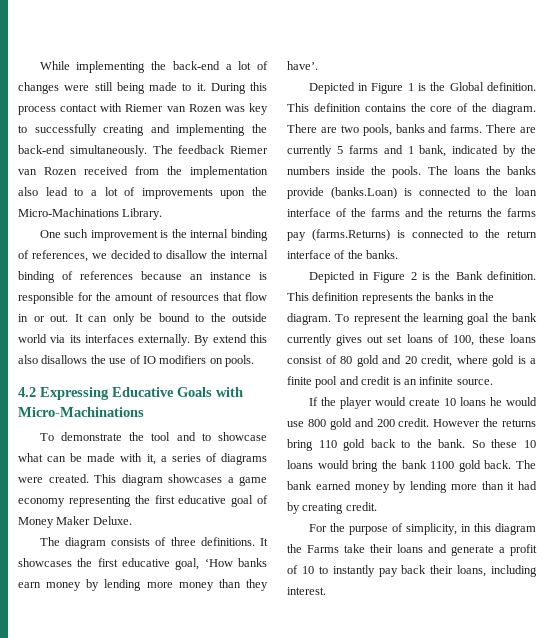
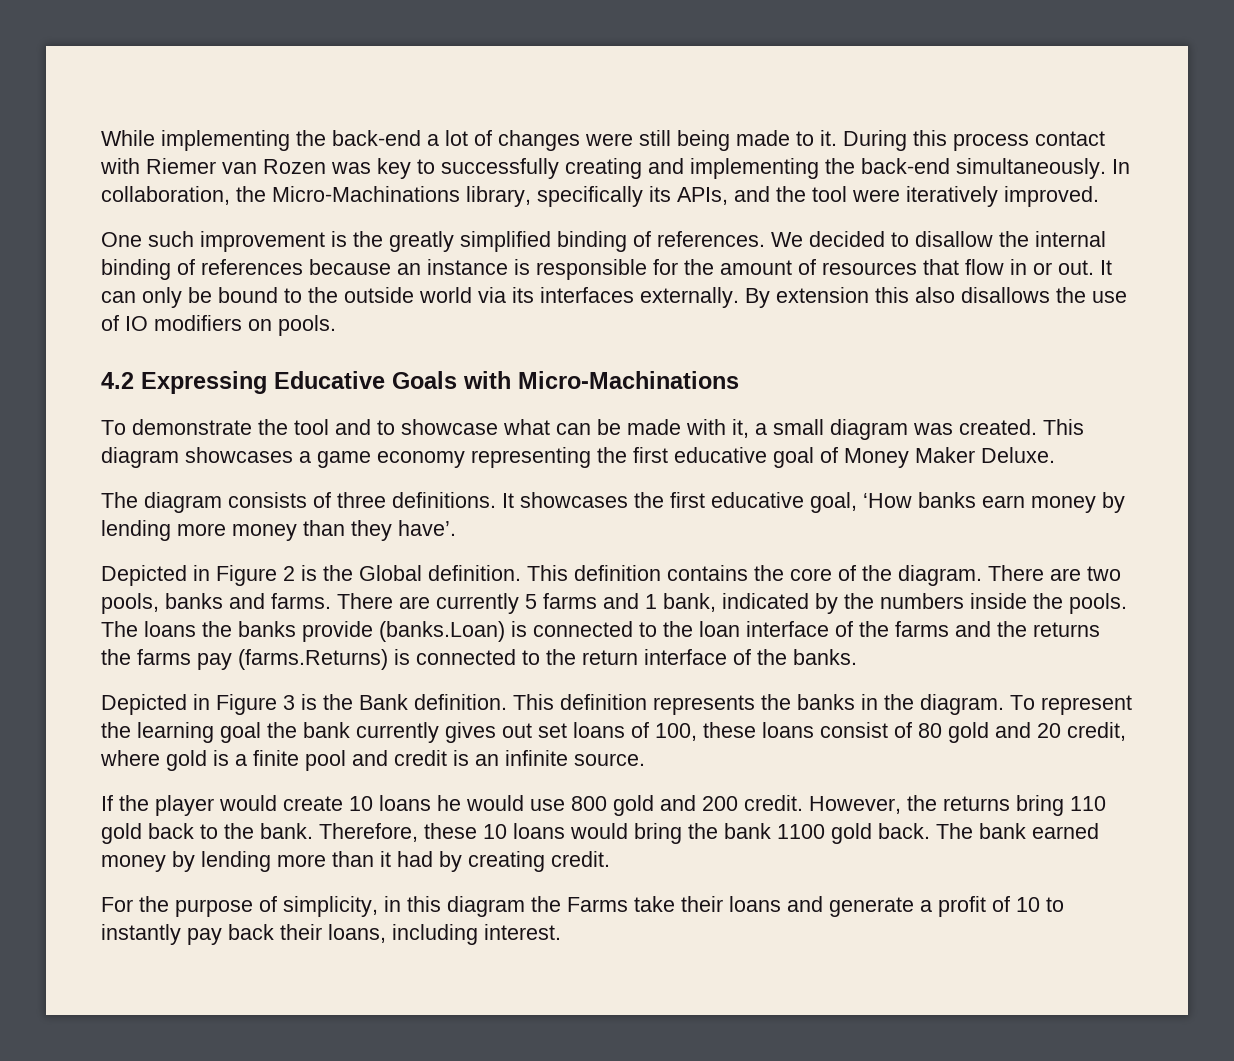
[152,145,268,154] [18,166,268,178] [18,187,267,199] [18,208,163,220] The feedback Riemer van Rozen received from the implementation also lead to a lot of improvements upon the Micro-Machinations Library. -> [1112,159,1130,174] [101,186,1099,207] In collaboration, the Micro-Machinations library, specifically its APIs, and the tool were iteratively improved.
[190,229,268,241] [18,250,107,262] internal binding of references, we -> [389,231,803,252] greatly simplified binding of references. We
[212,334,247,343] extend -> [776,287,869,303] extension
[171,453,267,465] [18,477,43,483] series of diagrams were -> [773,419,953,440] small diagram was
[407,83,414,91] 1 -> [283,566,295,581] 2
[410,272,417,280] 2 -> [283,695,295,710] 3
[433,419,481,427] However -> [809,796,901,814] However,
[471,440,485,448] So -> [319,823,418,842] Therefore,

